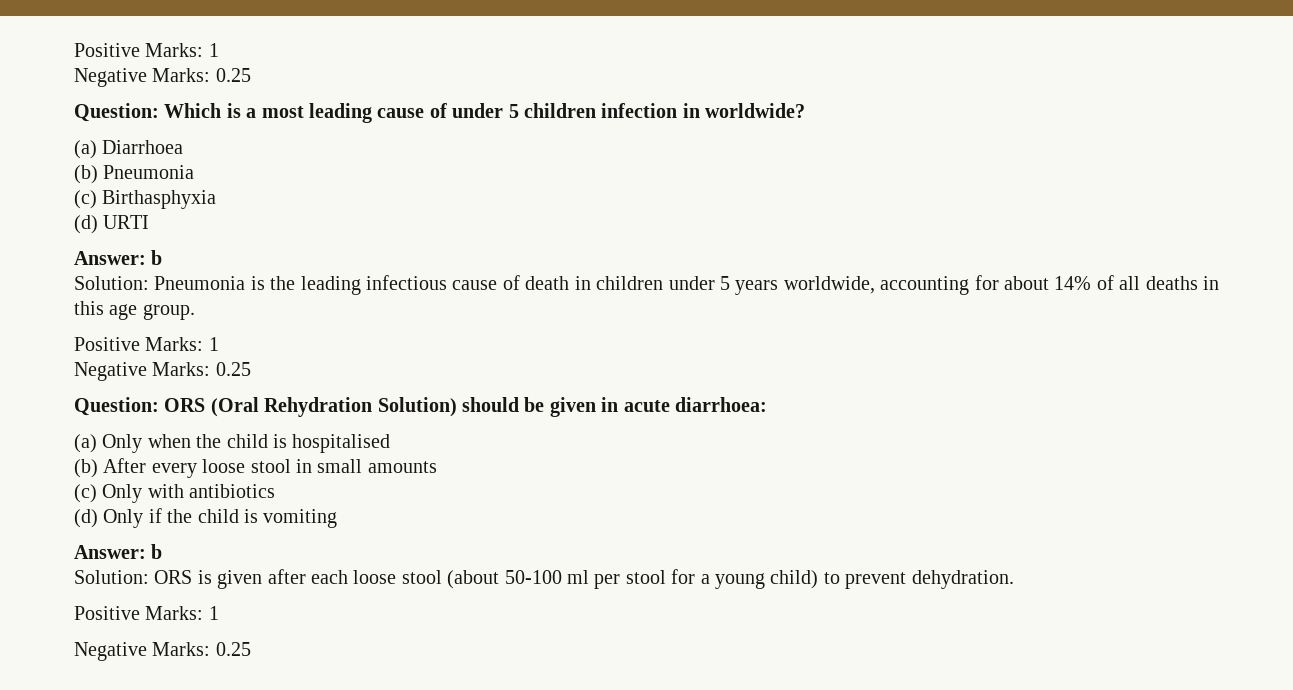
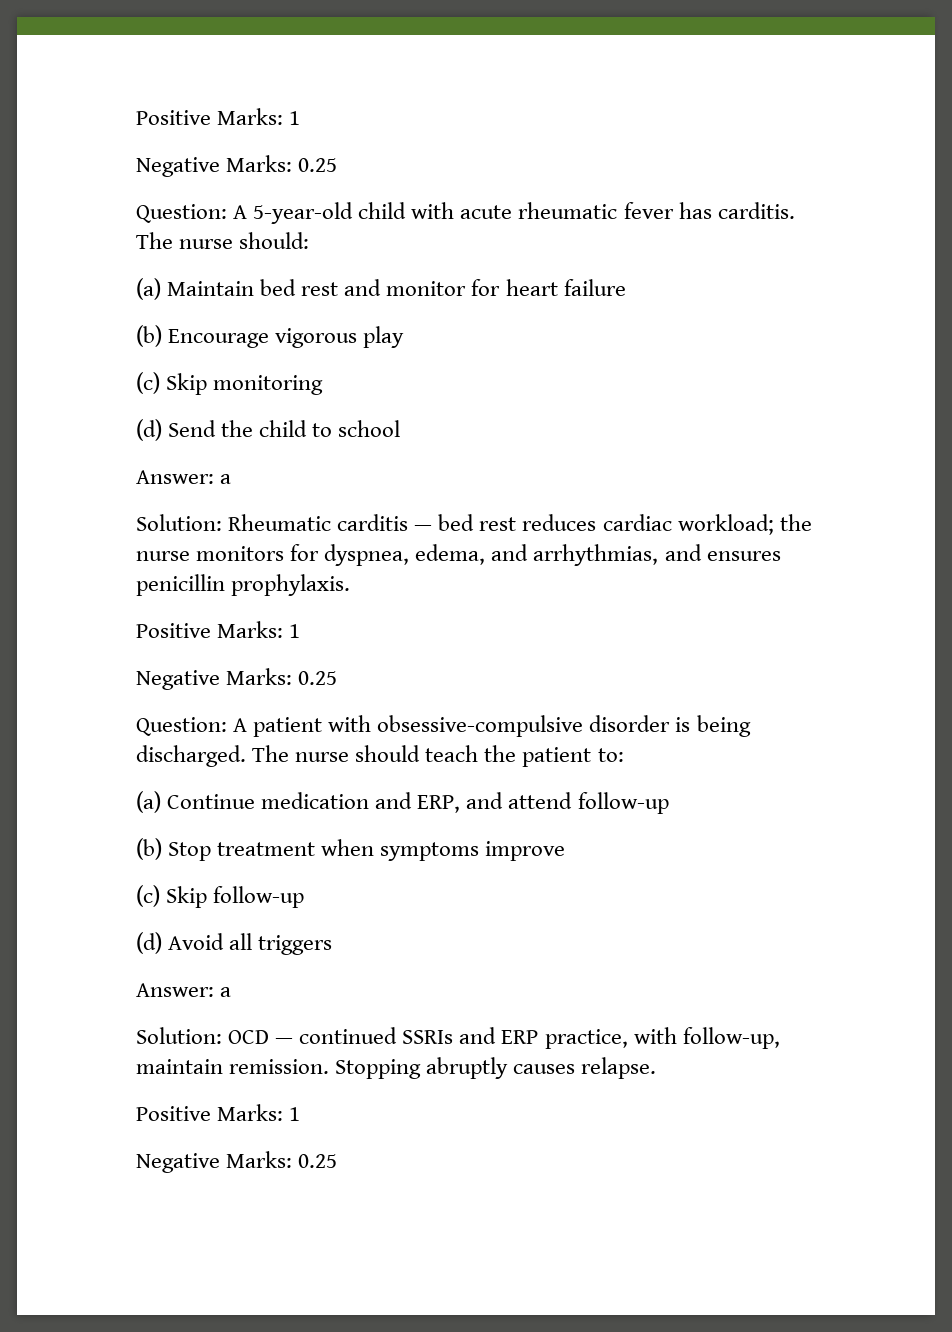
[74,43,219,57] [74,68,251,87] [74,103,806,123] [74,140,184,159] [74,165,195,184] [74,190,217,209] [74,215,150,234] [74,250,163,265] [74,275,1219,295] [74,301,195,320] [74,337,219,351] [74,362,251,381] [74,397,767,417] [74,434,391,453] [74,458,437,478] [74,484,276,503] [74,508,338,528] [74,544,163,559] [74,569,1014,589] Positive Marks: 1 // Negative Marks: 0.25 // Question: Which is a most leading cause of under 5 children infection in worldwide? // (a) Diarrhoea // (b) Pneumonia // (c) Birthasphyxia // (d) URTI // Answer: b // Solution: Pneumonia is the leading infectious cause of death in children under 5 years worldwide, accounting for about 14% of all deaths in this age group. // Positive Marks: 1 // Negative Marks: 0.25 // Question: ORS (Oral Rehydration Solution) should be given in acute diarrhoea: // (a) Only when the child is hospitalised // (b) After every loose stool in small amounts // (c) Only with antibiotics // (d) Only if the child is vomiting // Answer: b // Solution: ORS is given after each loose stool (about 50-100 ml per stool for a young child) to prevent dehydration. -> [136,108,301,125] [136,155,338,177] [136,202,795,224] [136,232,310,249] [136,278,626,300] [136,325,405,348] [136,372,324,395] [136,419,401,441] [136,470,232,484] [136,514,812,535] [136,544,781,566] [136,574,351,596] [136,621,301,638] [136,668,338,690] [136,715,751,737] [136,745,624,767] [136,791,669,814] [136,838,566,861] [136,885,305,908] [136,932,333,955] [136,983,232,997] [136,1027,780,1049] [136,1057,657,1079] Positive Marks: 1 // Negative Marks: 0.25 // Question: A 5-year-old child with acute rheumatic fever has carditis. The nurse should: // (a) Maintain bed rest and monitor for heart failure // (b) Encourage vigorous play // (c) Skip monitoring // (d) Send the child to school // Answer: a // Solution: Rheumatic carditis — bed rest reduces cardiac workload; the nurse monitors for dyspnea, edema, and arrhythmias, and ensures penicillin prophylaxis. // Positive Marks: 1 // Negative Marks: 0.25 // Question: A patient with obsessive-compulsive disorder is being discharged. The nurse should teach the patient to: // (a) Continue medication and ERP, and attend follow-up // (b) Stop treatment when symptoms improve // (c) Skip follow-up // (d) Avoid all triggers // Answer: a // Solution: OCD — continued SSRIs and ERP practice, with follow-up, maintain remission. Stopping abruptly causes relapse.

